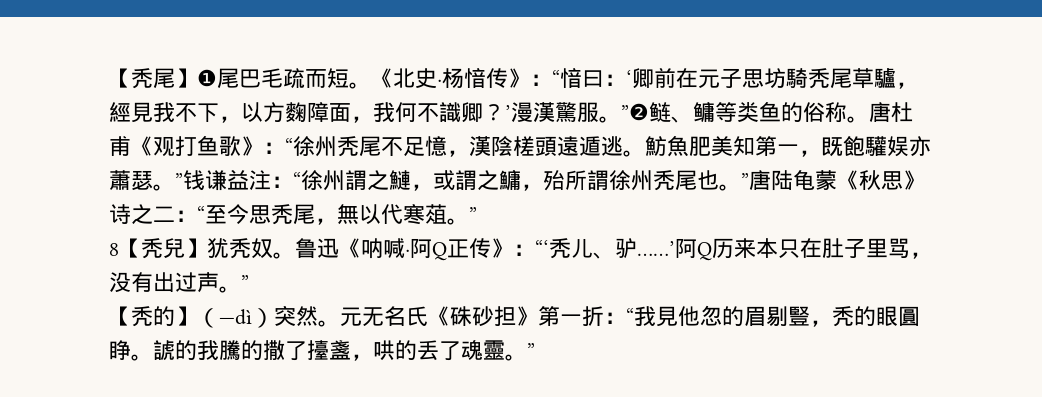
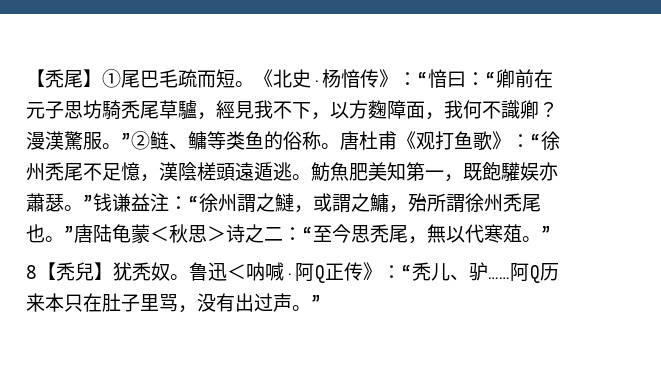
[197,69,217,87] ❶ -> [102,69,121,88] ①
[626,70,632,86] ‘ -> [485,72,496,86] “
[505,105,511,120] ’ -> (558, 109) none
[621,103,649,121] ”❷ -> [121,131,150,150] ”②
[837,170,925,190] 《秋思》 -> [150,224,226,243] ＜秋思＞
[339,238,361,258] 《 -> [227,264,246,279] ＜
[535,240,549,256] “‘ -> [401,265,412,279] “
[637,241,675,256] ……’ -> [488,277,510,279] ……
[109,305,920,328] [109,340,535,361] // 【秃的】（—dì）突然。元无名氏《硃砂担》第一折：“我見他忽的眉剔豎，秃的眼圓睁。諕的我騰的撒了擡盞，哄的丢了魂靈。” -> (321, 302) none

